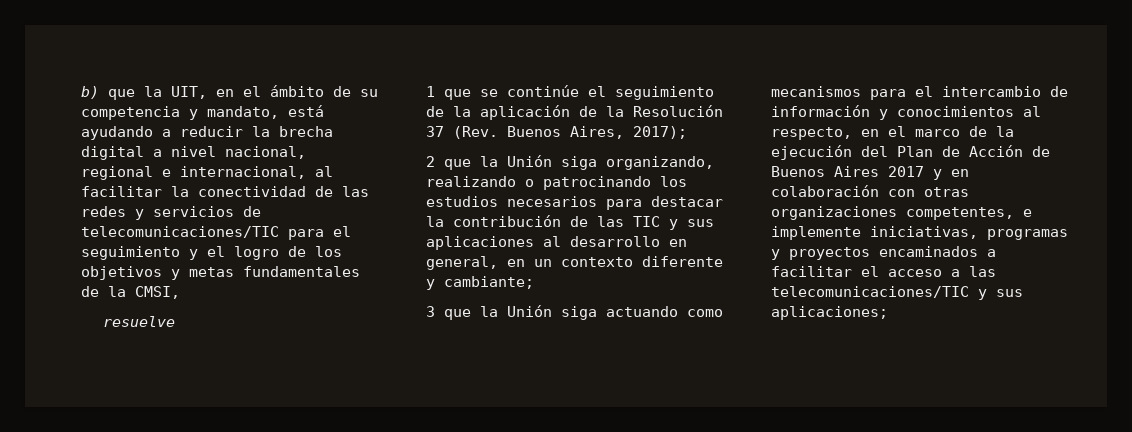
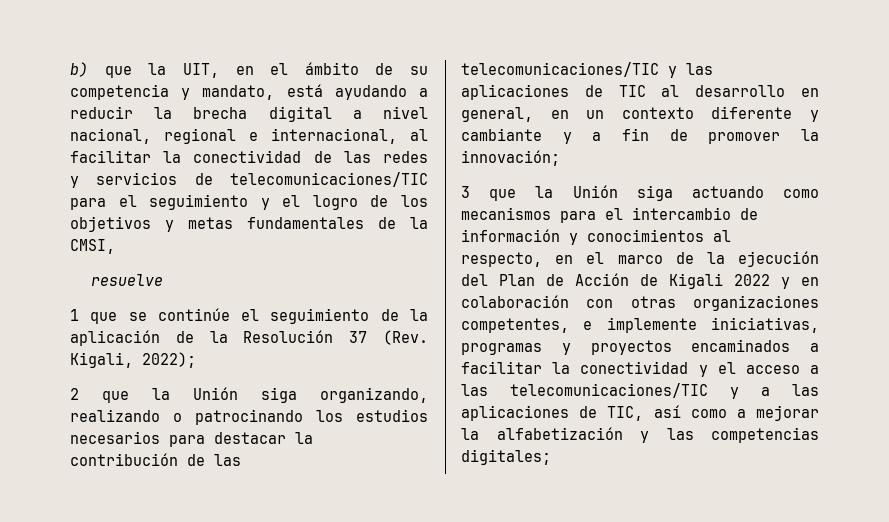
[507,126,687,139] Buenos Aires, 2017); -> [70,352,196,368] Kigali, 2022);
[633,216,714,230] [426,236,534,250] TIC y sus aplicaciones -> [461,62,713,78] [461,84,646,100] telecomunicaciones/TIC y las aplicaciones de TIC
[444,276,534,289] cambiante; -> [461,128,819,144] [461,150,560,166] cambiante y a fin de promover la innovación;
[771,166,924,177] Buenos Aires 2017 -> [669,273,770,289] Kigali 2022
(852, 271) none -> [552,361,708,377] la conectividad y
[996,289,1023,297] [771,306,888,320] sus aplicaciones; -> [761,384,819,396] [461,405,819,421] [461,427,819,443] [461,449,551,465] a las aplicaciones de TIC, así como a mejorar la alfabetización y las competencias digitales;

